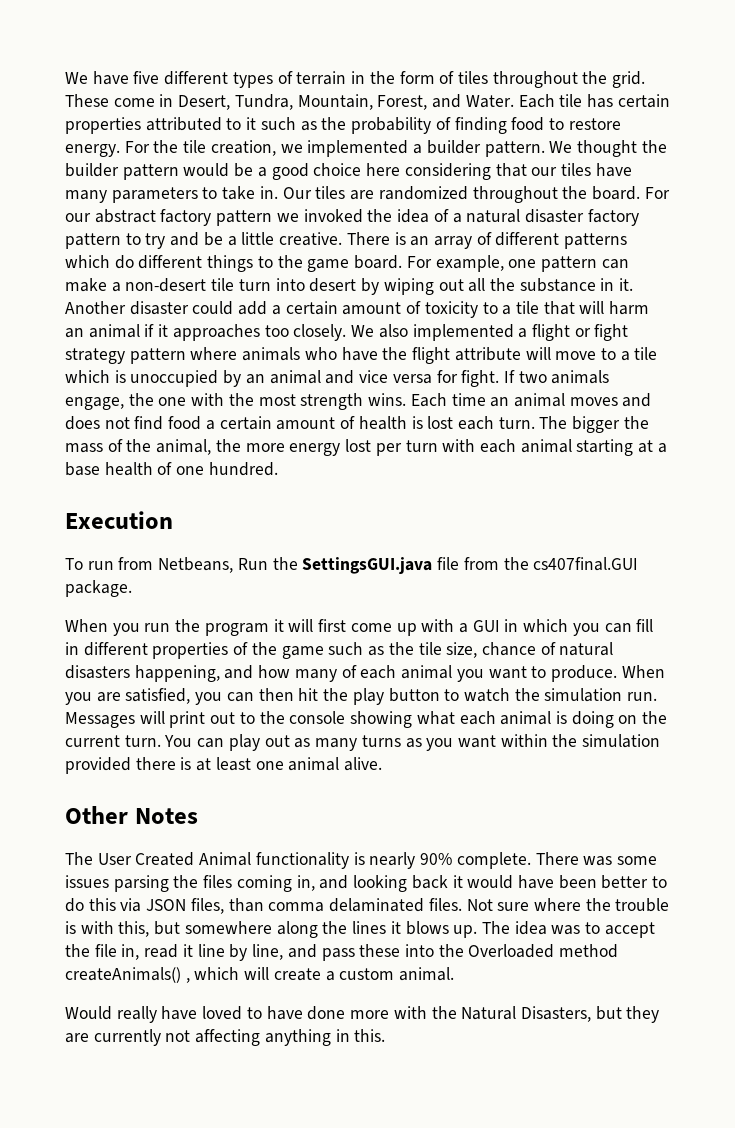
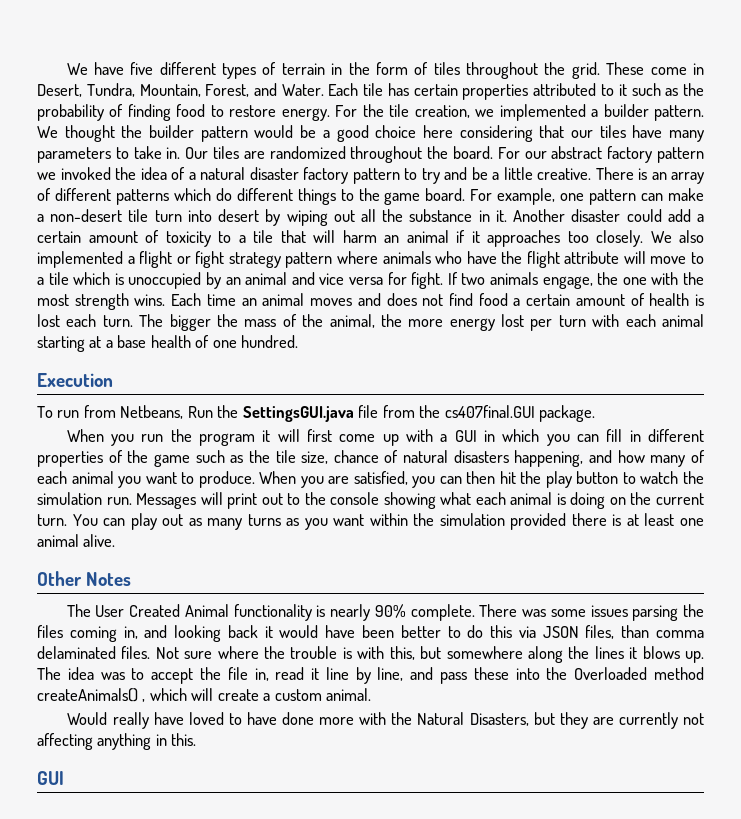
(386, 1035) none -> [37,771,64,785] // GUI

